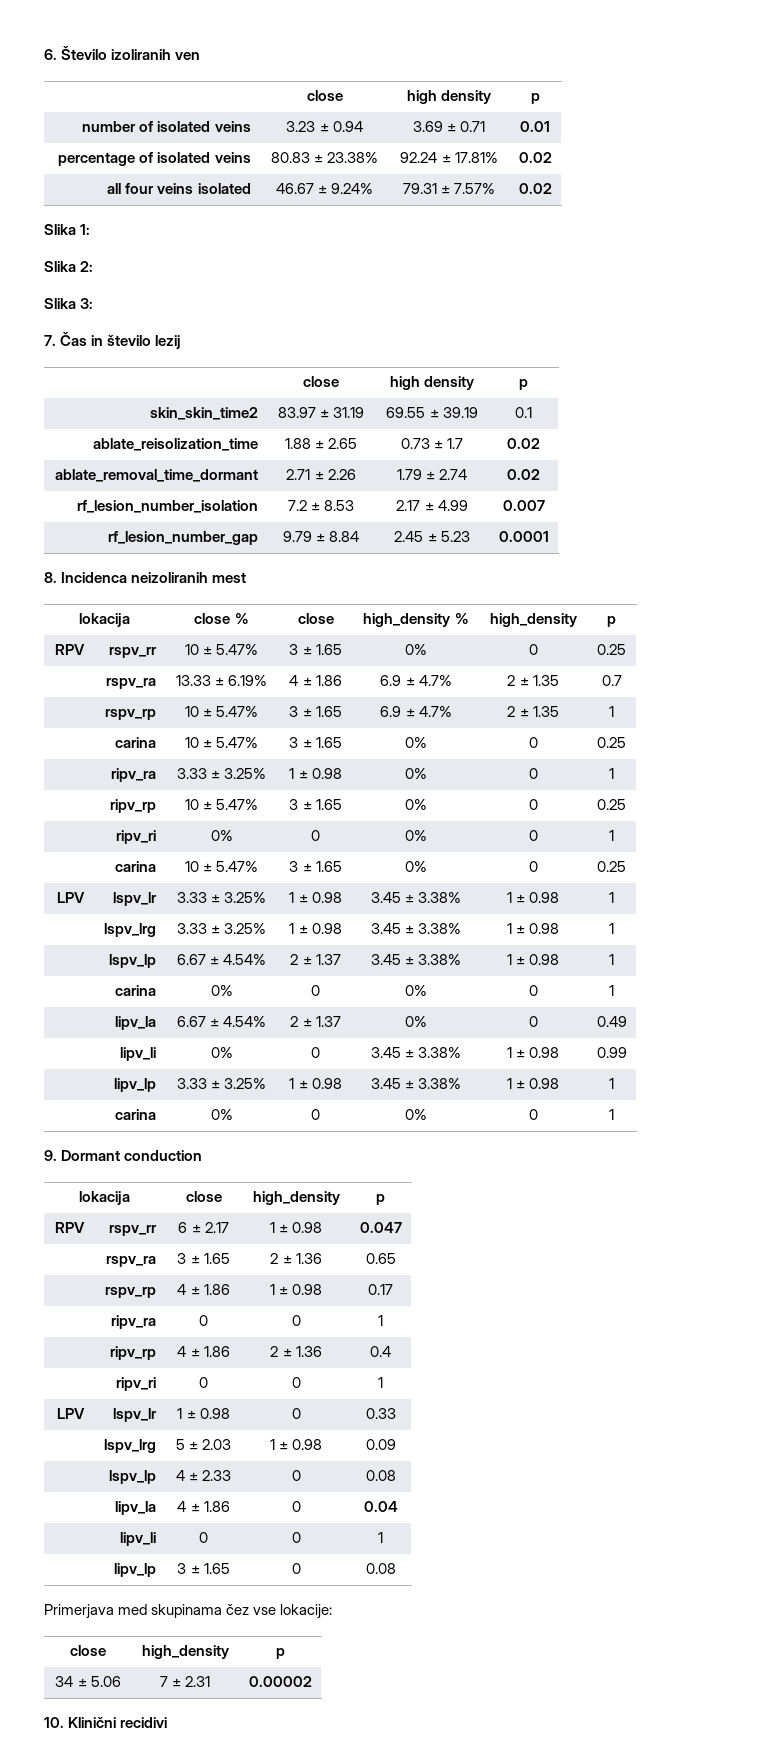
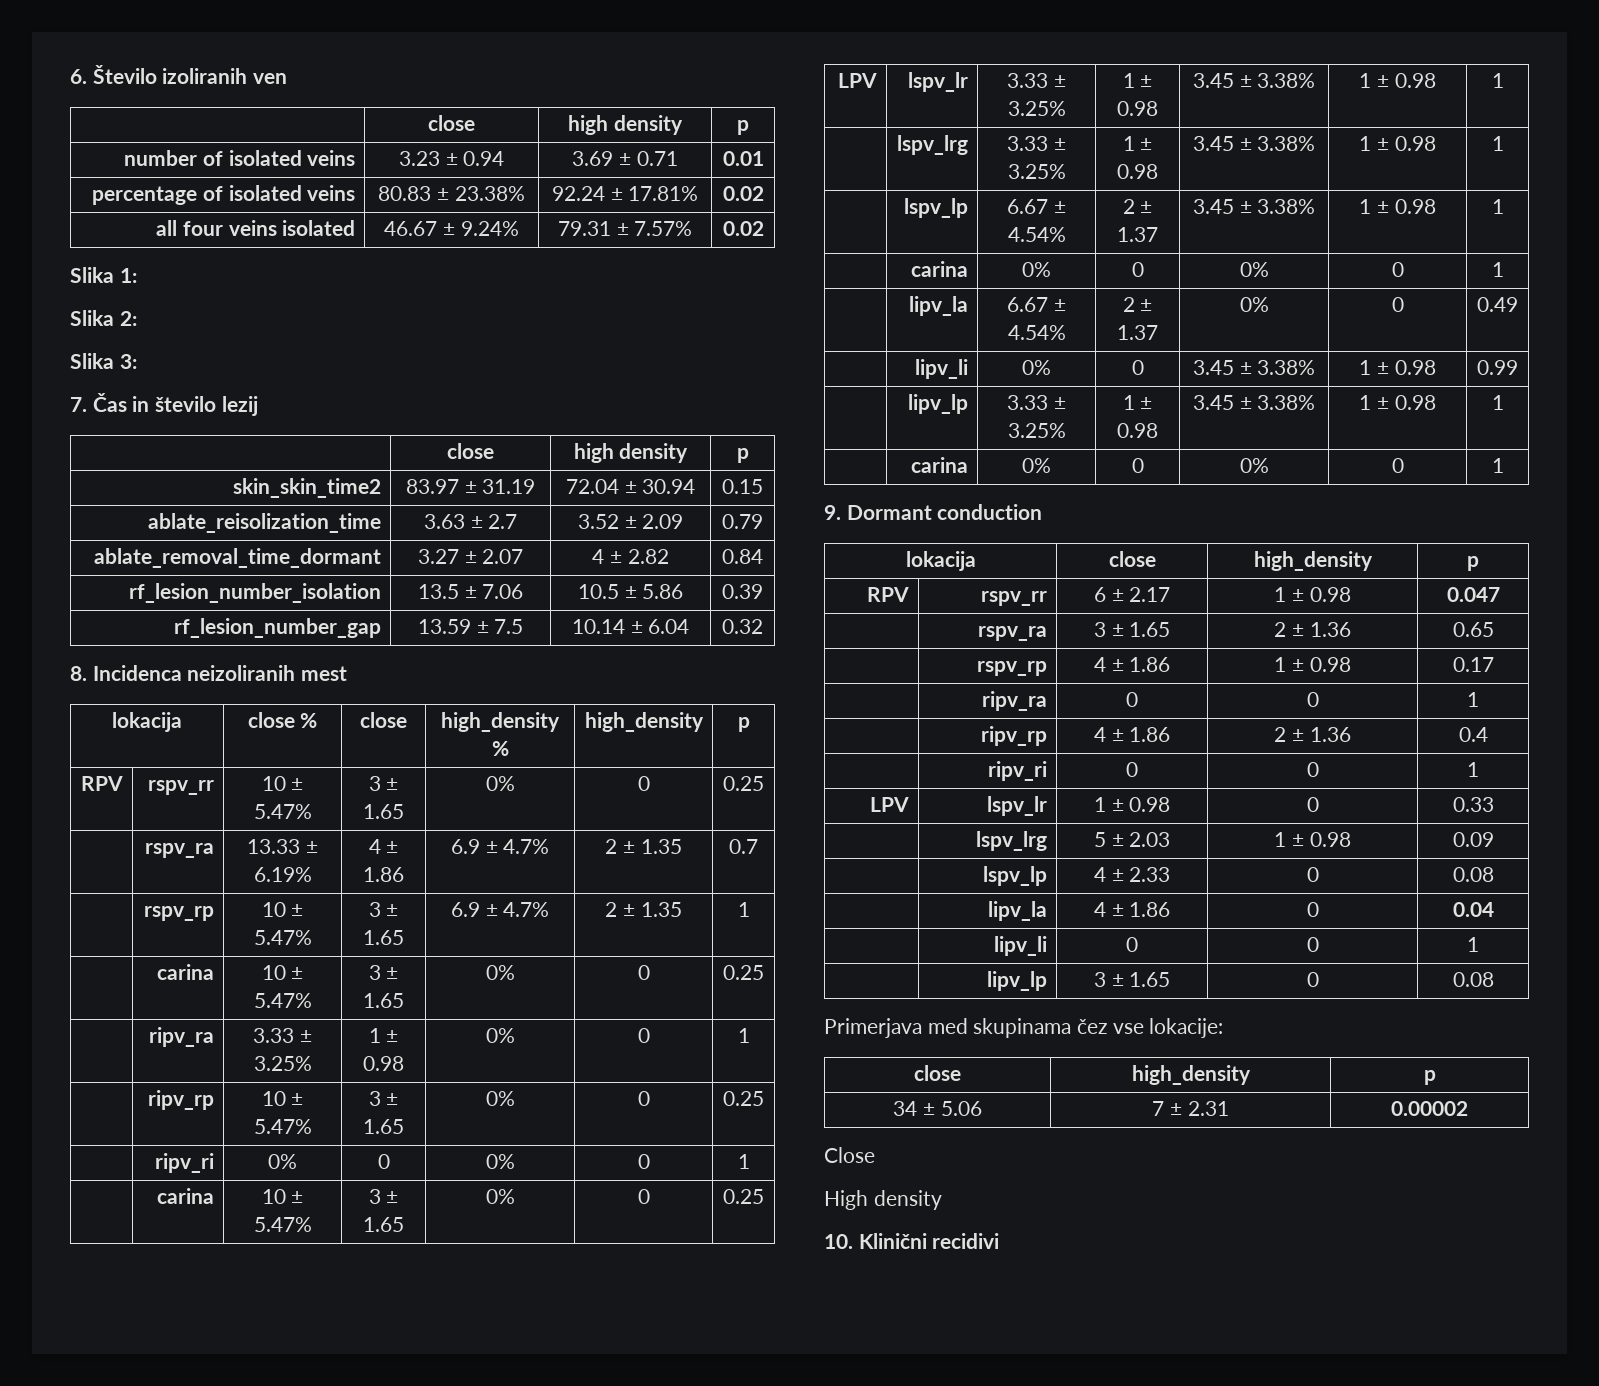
[386,407,478,418] [515,407,532,418] [92,438,258,451] [284,438,358,449] [400,438,464,449] [506,438,540,449] [54,469,258,482] [286,469,356,480] [396,469,468,480] [506,469,540,480] [76,500,258,513] [287,500,355,511] [396,500,468,511] [502,500,545,511] [107,531,258,545] [282,531,360,542] [394,531,470,542] [498,531,549,542] 69.55 ± 39.19 | 0.1 // ablate_reisolization_time | 1.88 ± 2.65 | 0.73 ± 1.7 | 0.02 // ablate_removal_time_dormant | 2.71 ± 2.26 | 1.79 ± 2.74 | 0.02 // rf_lesion_number_isolation | 7.2 ± 8.53 | 2.17 ± 4.99 | 0.007 // rf_lesion_number_gap | 9.79 ± 8.84 | 2.45 ± 5.23 | 0.0001 -> [565,479,696,494] [722,479,763,494] [148,513,382,533] [423,514,518,529] [577,514,684,529] [722,514,763,529] [94,548,382,568] [417,549,524,564] [592,549,669,564] [722,549,763,564] [129,583,382,603] [417,584,524,599] [577,584,684,599] [722,584,763,599] [174,618,382,638] [417,619,524,634] [571,619,690,634] [722,619,763,634] 72.04 ± 30.94 | 0.15 // ablate_reisolization_time | 3.63 ± 2.7 | 3.52 ± 2.09 | 0.79 // ablate_removal_time_dormant | 3.27 ± 2.07 | 4 ± 2.82 | 0.84 // rf_lesion_number_isolation | 13.5 ± 7.06 | 10.5 ± 5.86 | 0.39 // rf_lesion_number_gap | 13.59 ± 7.5 | 10.14 ± 6.04 | 0.32
(312, 1681) none -> [824,1147,875,1163] [824,1190,942,1210] // Close // High density

